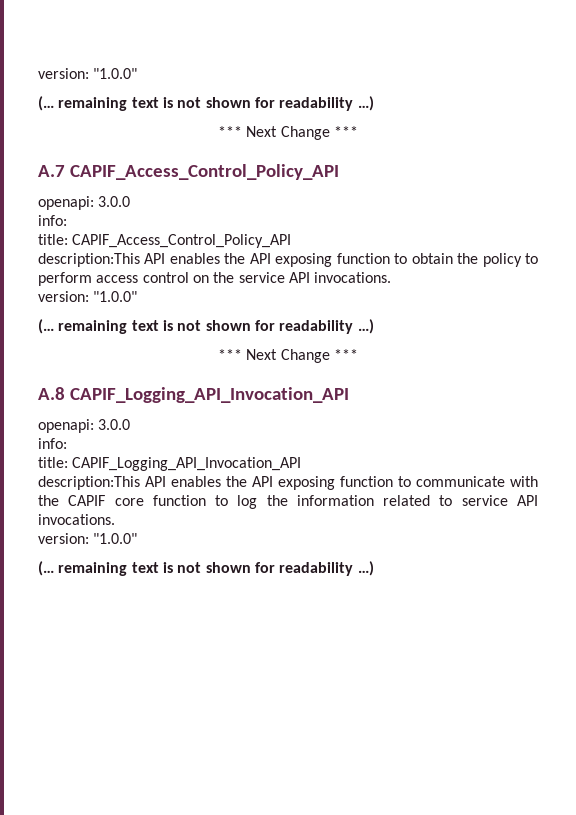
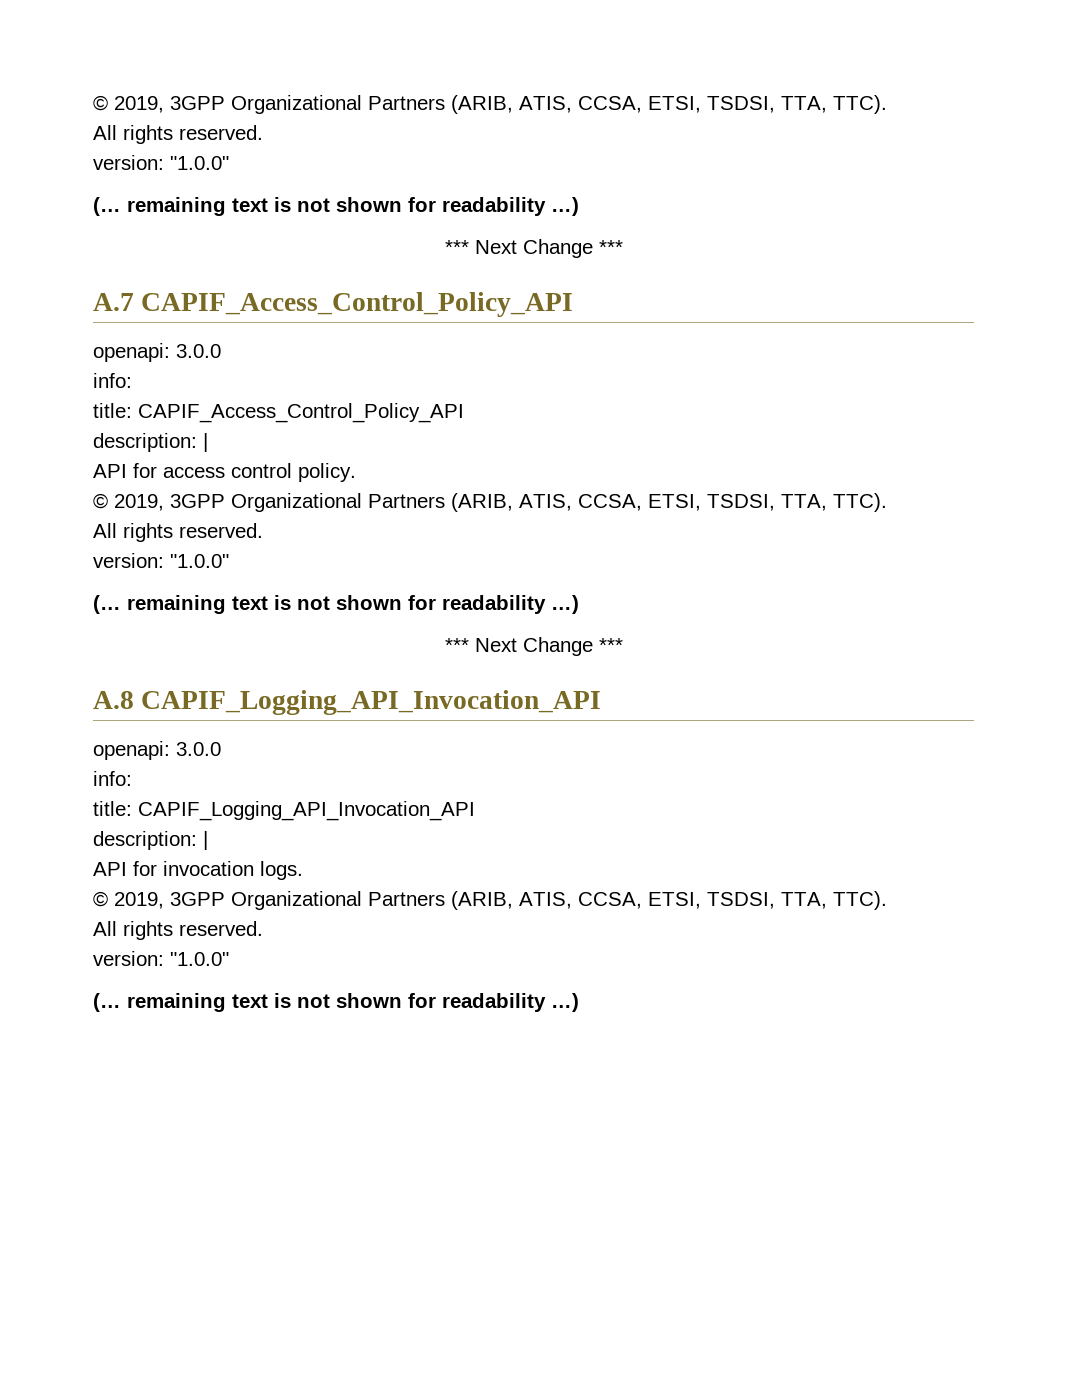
(38, 73) none -> [93,95,887,114] [93,125,263,144] © 2019, 3GPP Organizational Partners (ARIB, ATIS, CCSA, ETSI, TSDSI, TTA, TTC). // All rights reserved. //
[38,253,538,267] [38,272,392,286] description:This API enables the API exposing function to obtain the policy to perform access control on the service API invocations. -> [93,433,208,452] [93,463,356,482] [93,493,887,512] [93,523,263,542] description: | // API for access control policy. // © 2019, 3GPP Organizational Partners (ARIB, ATIS, CCSA, ETSI, TSDSI, TTA, TTC). // All rights reserved.
[38,476,538,490] [38,495,538,509] [38,514,115,525] description:This API enables the API exposing function to communicate with the CAPIF core function to log the information related to service API invocations. -> [93,831,208,850] [93,861,303,880] [93,891,887,910] [93,921,263,940] description: | // API for invocation logs. // © 2019, 3GPP Organizational Partners (ARIB, ATIS, CCSA, ETSI, TSDSI, TTA, TTC). // All rights reserved.

